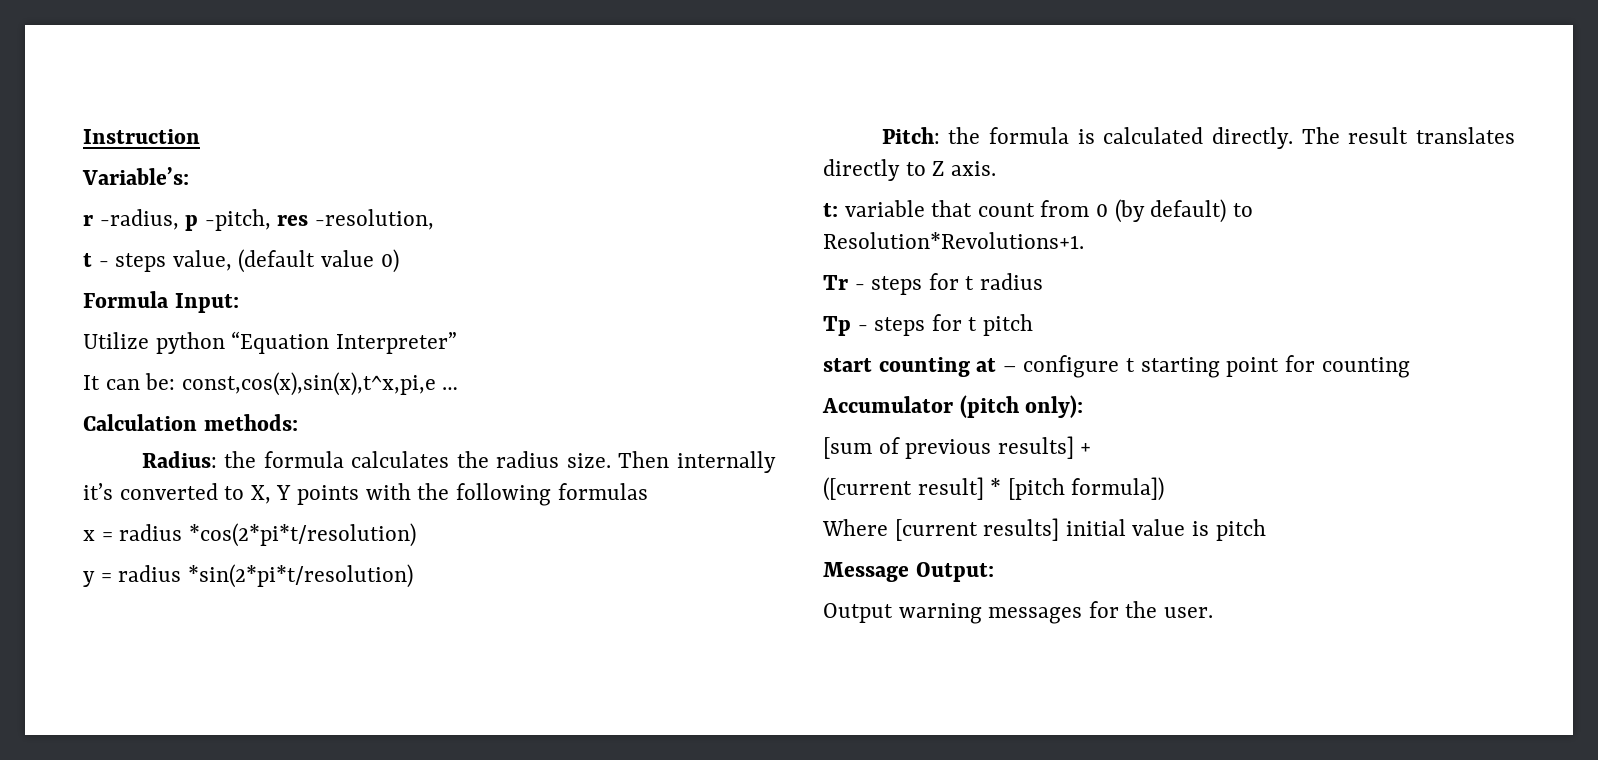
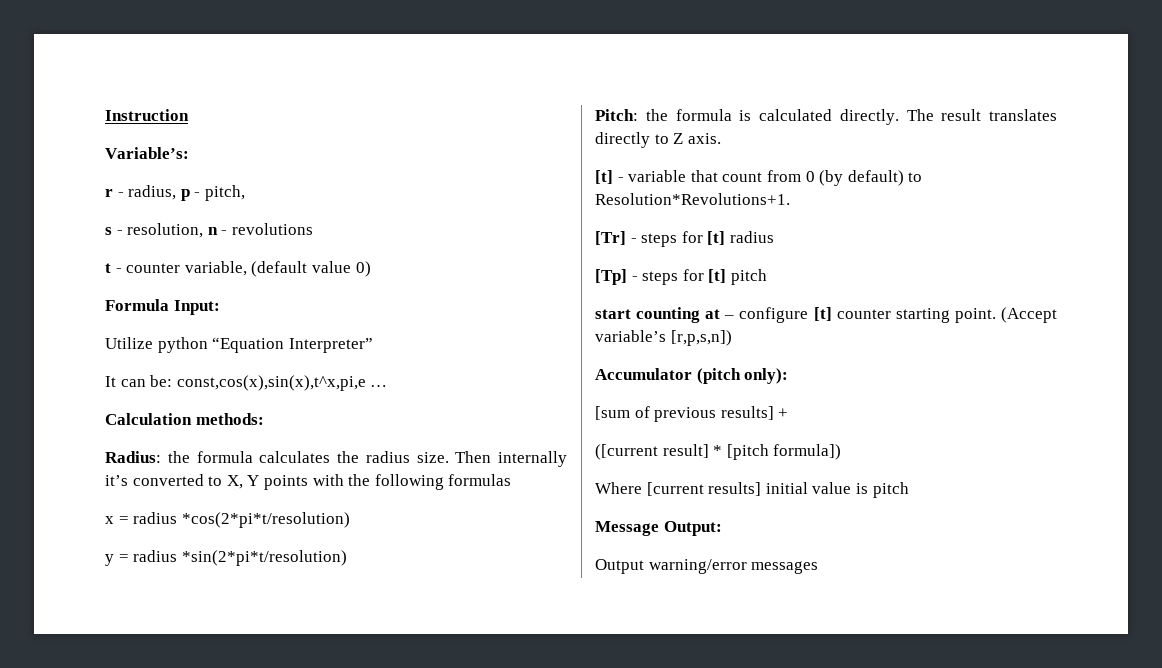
[99,209,435,231] -radius, p -pitch, res -resolution, -> [117,185,245,201] [105,223,313,238] - radius, p - pitch, // s - resolution, n - revolutions
[115,250,232,272] steps value, -> [126,261,247,276] counter variable,
[823,203,838,217] t: -> [595,170,624,184] [t] -
[823,273,975,295] Tr - steps for t -> [595,231,726,247] [Tr] - steps for [t]
[823,314,978,336] Tp - steps for t -> [595,269,727,285] [Tp] - steps for [t]
[1126,355,1410,378] t starting point for counting -> [813,307,1057,323] [595,330,732,346] [t] counter starting point. (Accept variable’s [r,p,s,n])
[898,601,1214,624] warning messages for the user. -> [648,559,819,574] warning/error messages

